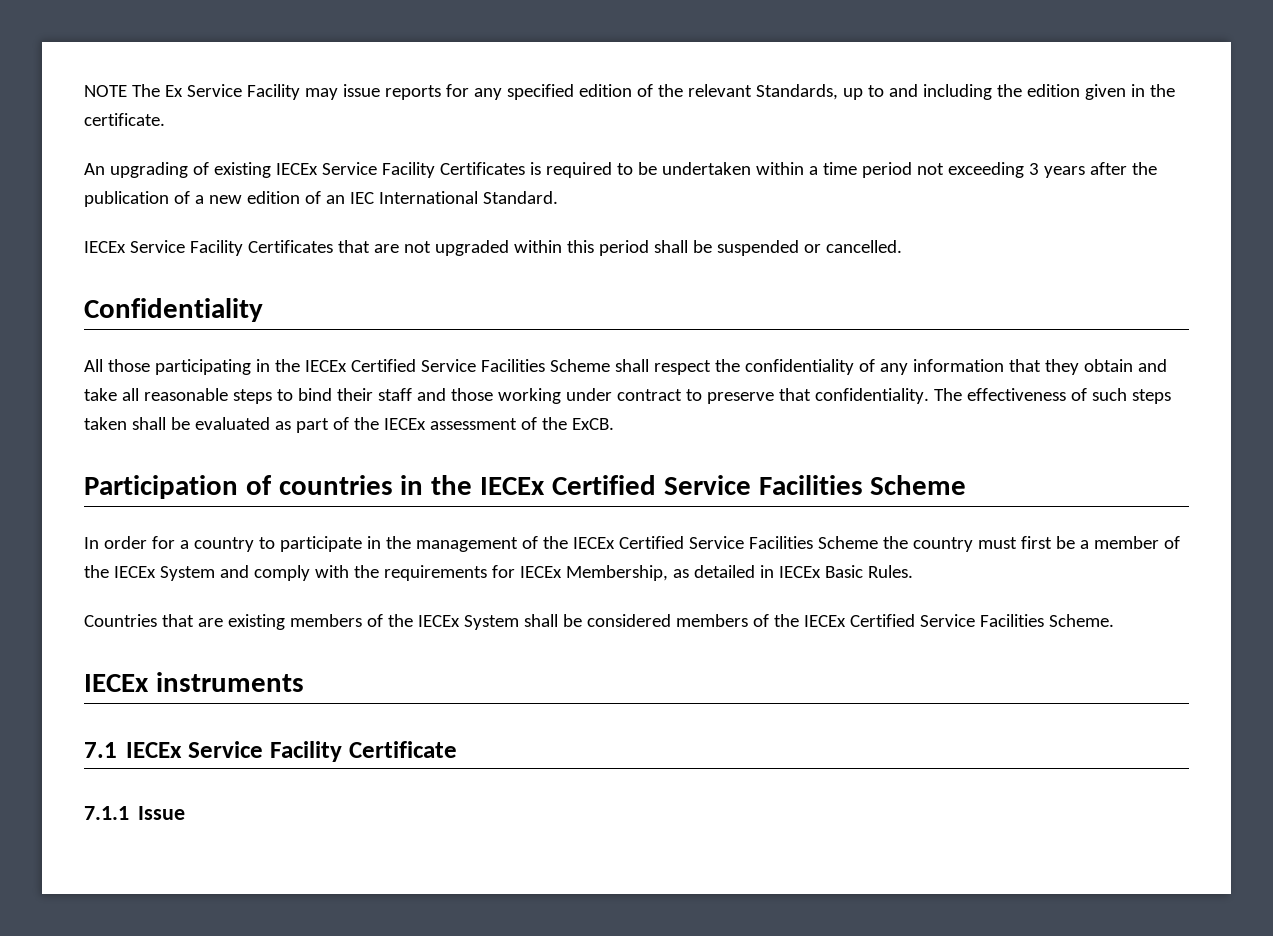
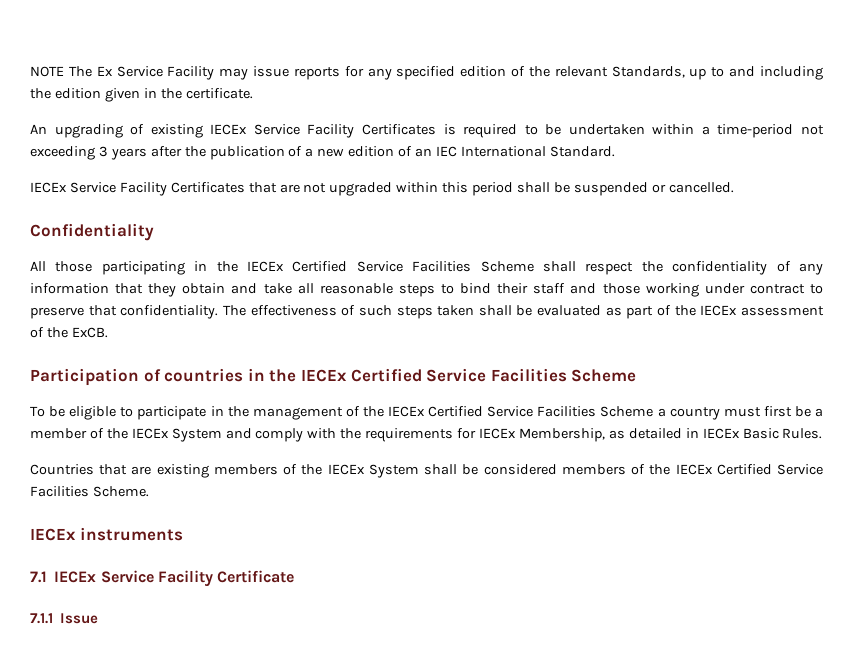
[822,162,912,178] time period -> [717,124,794,138] time-period
[84,536,254,552] In order for a country -> [30,406,117,420] To be eligible
[882,536,908,549] the -> [657,408,666,417] a

